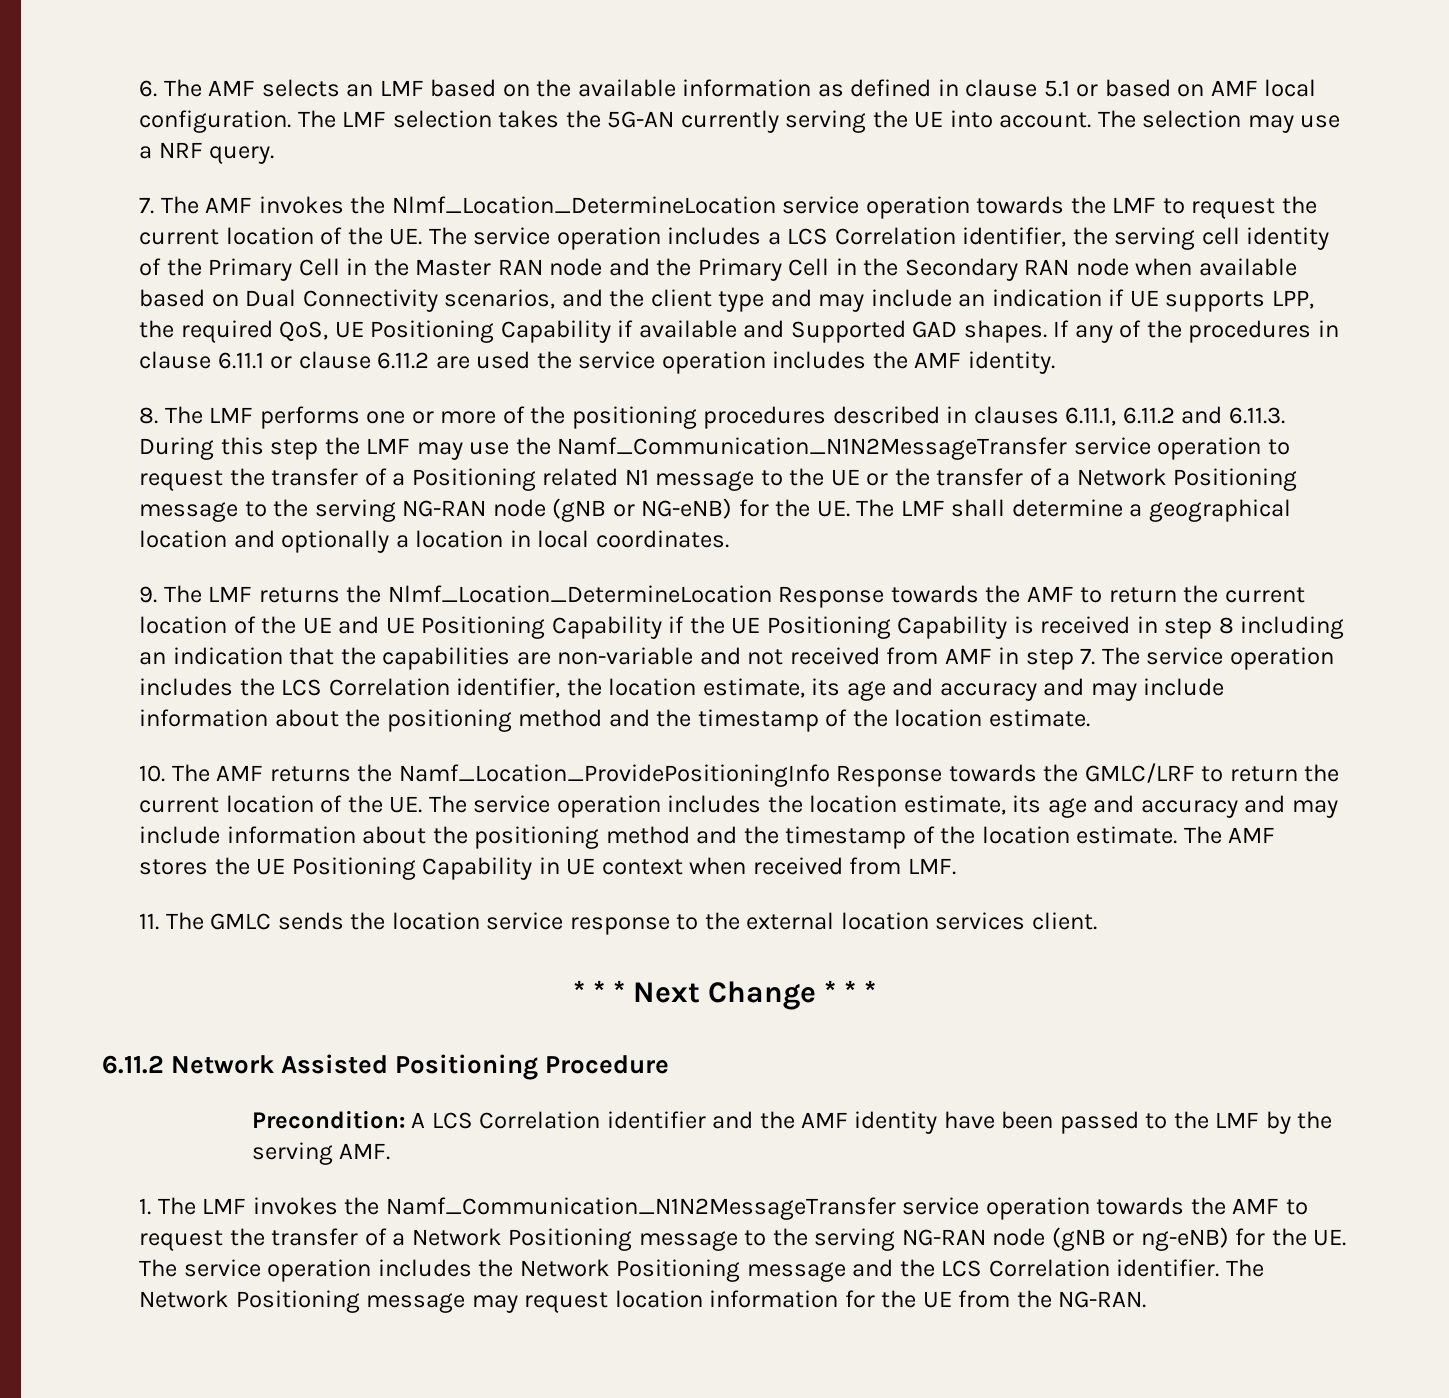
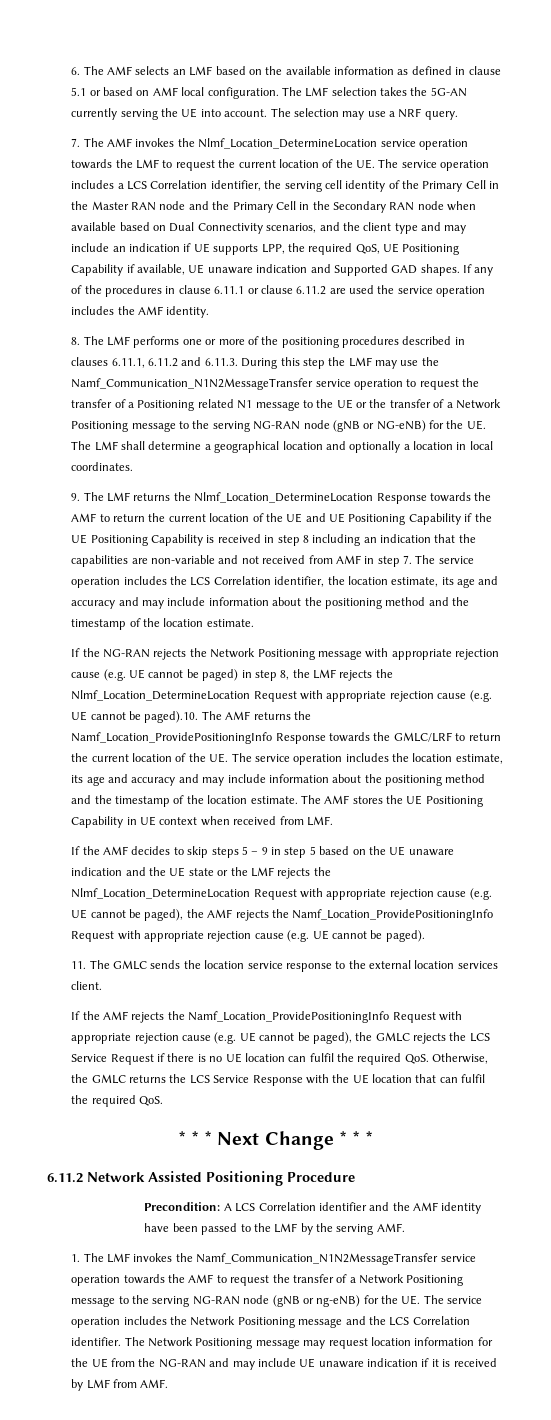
[638,320,737,338] available -> [137,264,308,275] available, UE unaware indication
[139,765,166,782] 10. -> [71,648,500,660] [71,669,393,681] [71,690,492,702] [71,711,199,723] If the NG-RAN rejects the Network Positioning message with appropriate rejection cause (e.g. UE cannot be paged) in step 8, the LMF rejects the Nlmf_Location_DetermineLocation Request with appropriate rejection cause (e.g. UE cannot be paged).10.
(956, 866) none -> [71,846,454,858] [71,867,331,879] [71,888,492,900] [71,909,494,921] [71,930,425,942] // If the AMF decides to skip steps 5 – 9 in step 5 based on the UE unaware indication and the UE state or the LMF rejects the Nlmf_Location_DetermineLocation Request with appropriate rejection cause (e.g. UE cannot be paged), the AMF rejects the Namf_Location_ProvidePositioningInfo Request with appropriate rejection cause (e.g. UE cannot be paged).
(1097, 921) none -> [71,1011,462,1023] [71,1032,490,1044] [71,1053,489,1065] [71,1074,486,1086] [71,1095,164,1107] // If the AMF rejects the Namf_Location_ProvidePositioningInfo Request with appropriate rejection cause (e.g. UE cannot be paged), the GMLC rejects the LCS Service Request if there is no UE location can fulfil the required QoS. Otherwise, the GMLC returns the LCS Service Response with the UE location that can fulfil the required QoS.
[1058,1291,1147,1308] NG-RAN. -> [158,1358,497,1370] [71,1379,169,1391] NG-RAN and may include UE unaware indication if it is received by LMF from AMF.

